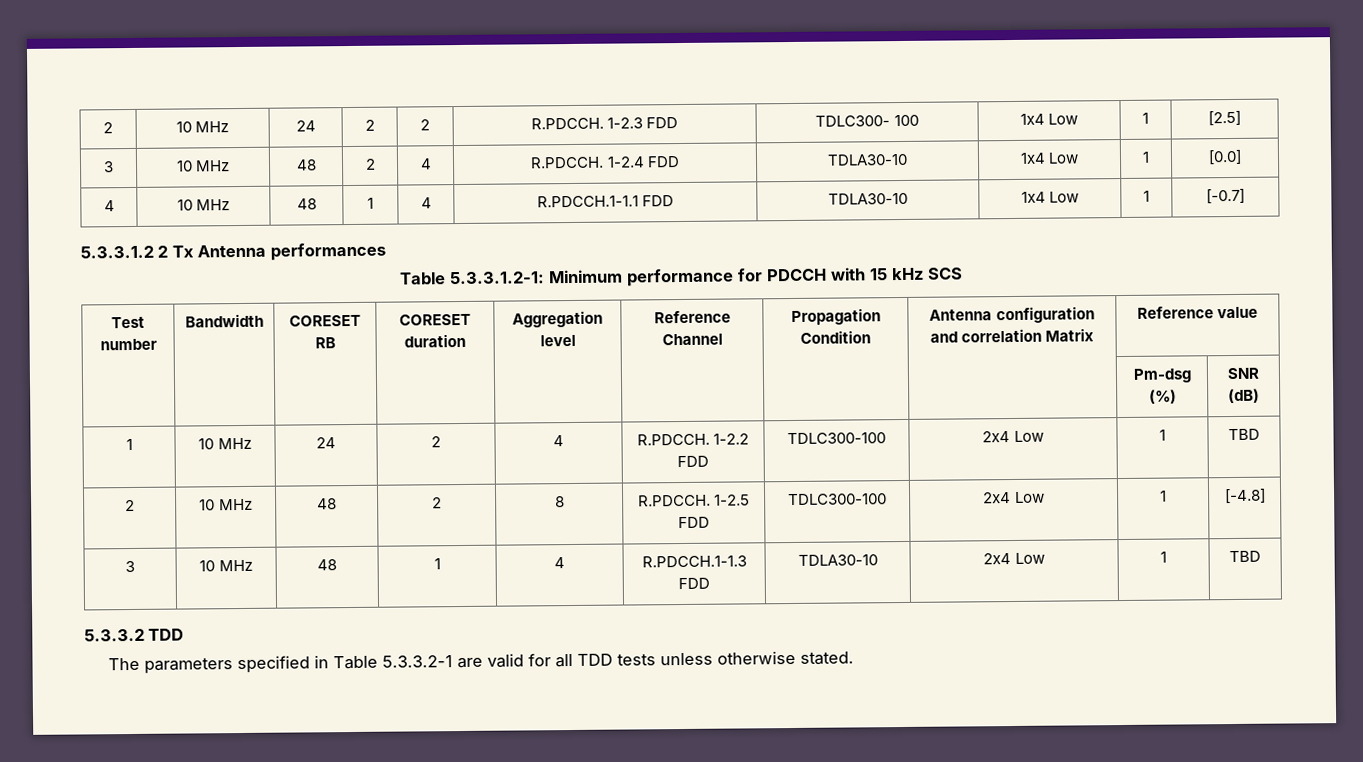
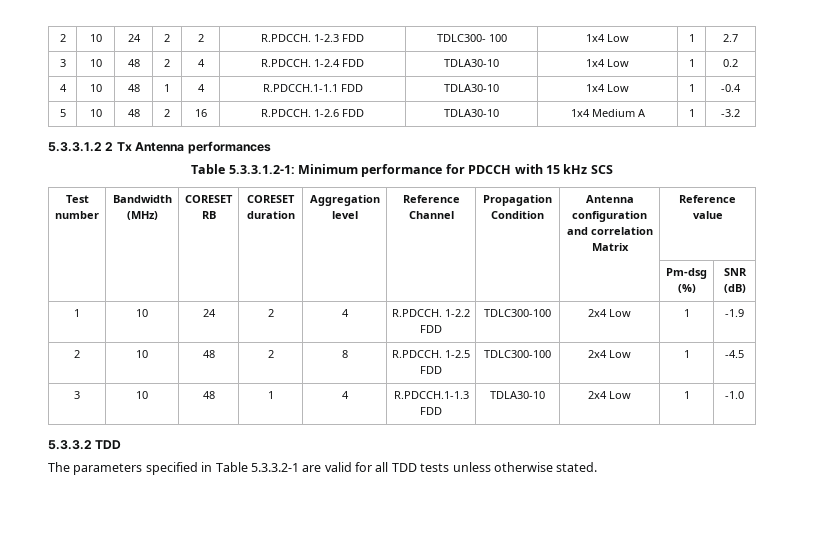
[103,122,113,134] [175,121,230,133] 2 | 10 MHz -> [59,34,66,42] [89,34,102,42] 2 | 10
[1208,110,1241,126] [103,161,114,173] [175,160,231,172] [2.5] // 3 | 10 MHz -> [723,34,738,42] [59,59,66,67] [89,59,102,67] 2.7 // 3 | 10
[1208,149,1242,165] [0.0] -> [723,59,738,67] 0.2
[196,199,231,211] MHz -> (102, 88) none
[1206,188,1245,204] [-0.7] -> [721,84,741,92] [59,109,66,117] [89,109,102,117] [127,109,140,117] [164,109,170,117] [194,109,207,117] [261,109,364,117] [444,109,499,117] [570,109,646,117] [688,109,695,117] [721,109,740,117] -0.4 // 5 | 10 | 48 | 2 | 16 | R.PDCCH. 1-2.6 FDD | TDLA30-10 | 1x4 Medium A | 1 | -3.2
(264, 320) none -> [126,211,158,220] (MHz)
[217,437,252,450] MHz -> (148, 313) none
[1228,428,1260,441] [125,499,135,512] [199,498,253,511] TBD // 2 | 10 MHz -> [725,309,744,317] [74,350,80,358] [136,350,148,358] -1.9 // 2 | 10
[1224,488,1266,504] [125,560,135,573] [199,559,253,572] [-4.8] // 3 | 10 MHz -> [725,350,744,358] [74,391,80,399] [136,391,148,399] -4.5 // 3 | 10
[1229,550,1261,563] TBD -> [725,391,744,399] -1.0

